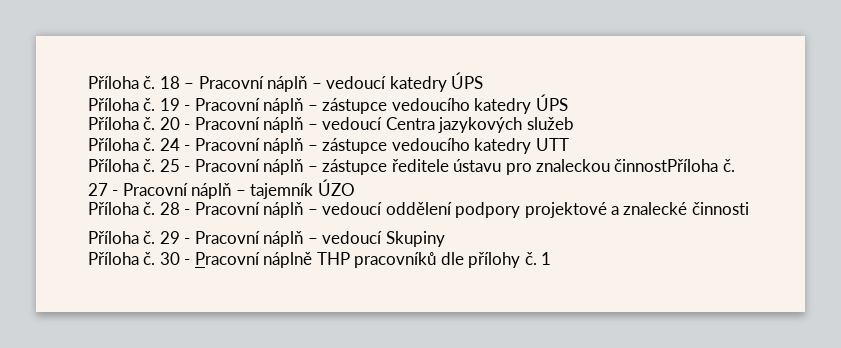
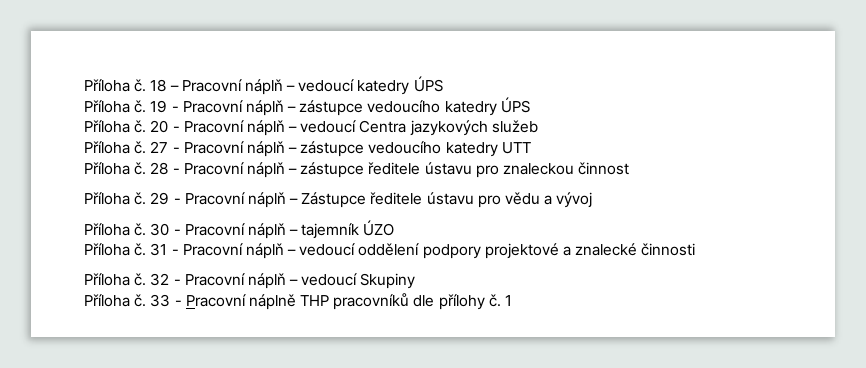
[159,138,180,151] 24 -> [150,141,169,153] 27
[159,159,180,172] 25 -> [150,162,169,175] 28
[614,159,735,172] [88,183,108,196] činnostPříloha č. 27 -> [578,162,630,175] [84,192,593,208] [84,223,170,236] činnost // Příloha č. 29 - Pracovní náplň – Zástupce ředitele ústavu pro vědu a vývoj // Příloha č. 30
[159,202,180,215] 28 -> [150,243,168,256] 31
[159,231,180,244] 29 -> [150,273,170,286] 32
[159,252,180,265] 30 -> [150,294,171,307] 33

